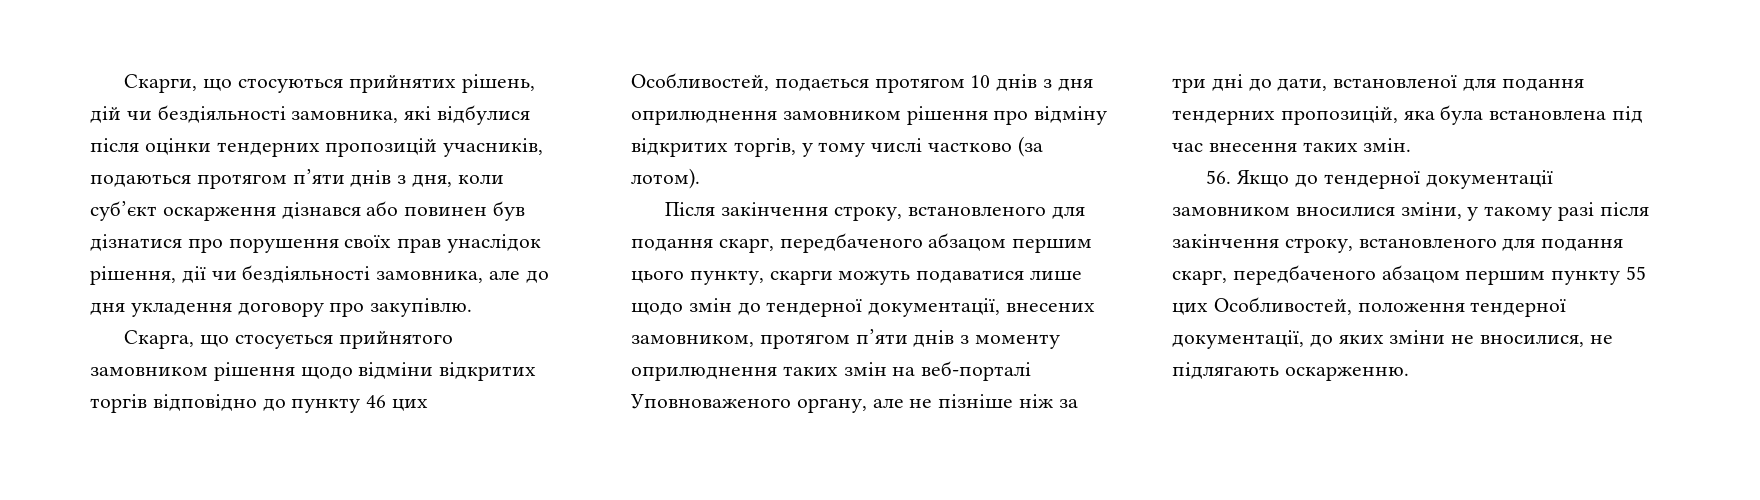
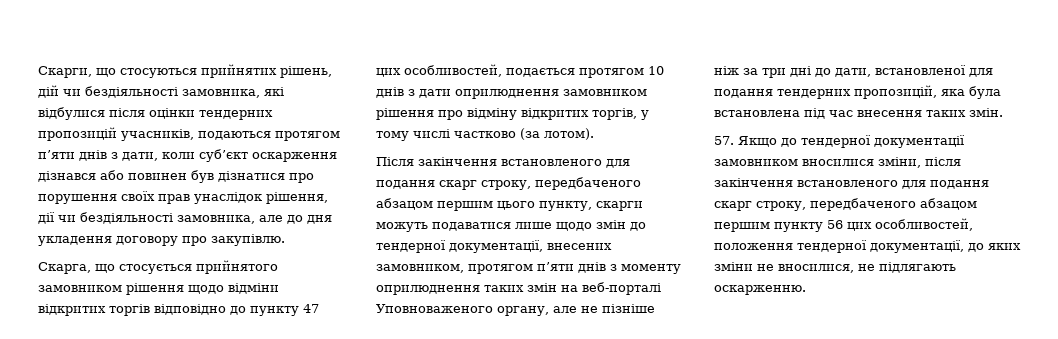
[412,174,453,187] дня, -> [122,152,158,161] дати,
[366,395,429,411] [631,73,769,91] 46 цих Особливостей, -> [303,304,319,313] [376,64,502,77] 47 цих особливостей,
[1057,78,1093,91] дня -> [419,89,451,98] дати
[833,206,1085,221] [631,238,774,253] строку, встановленого для подання скарг, -> [501,159,630,168] [376,180,531,190] встановленого для подання скарг строку,
[1206,170,1232,184] 56. -> [714,136,734,145] 57.
[1467,202,1595,221] у такому разі -> (921, 162) none
[1284,238,1624,253] [1172,270,1227,285] строку, встановленого для подання скарг, -> [797,180,989,189] [714,201,806,211] встановленого для подання скарг строку,
[1626,266,1647,280] [1172,297,1352,315] 55 цих Особливостей, -> [827,218,973,231] 56 цих особливостей,

